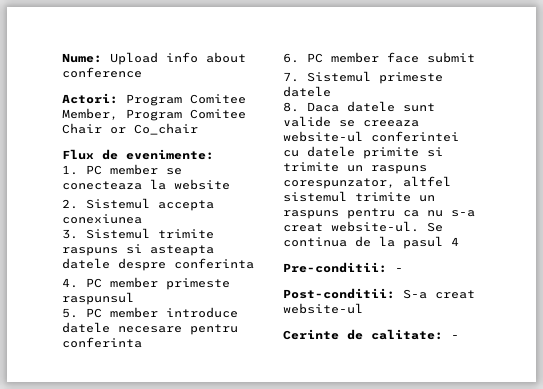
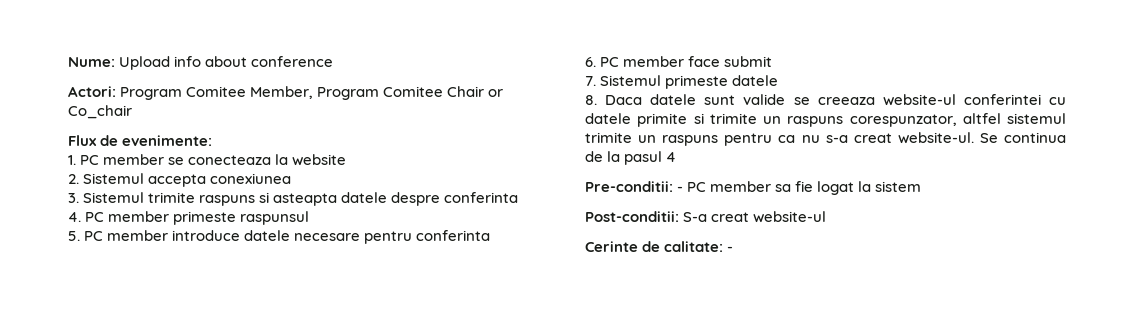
(403, 270) none -> [687,181,922,195] PC member sa fie logat la sistem

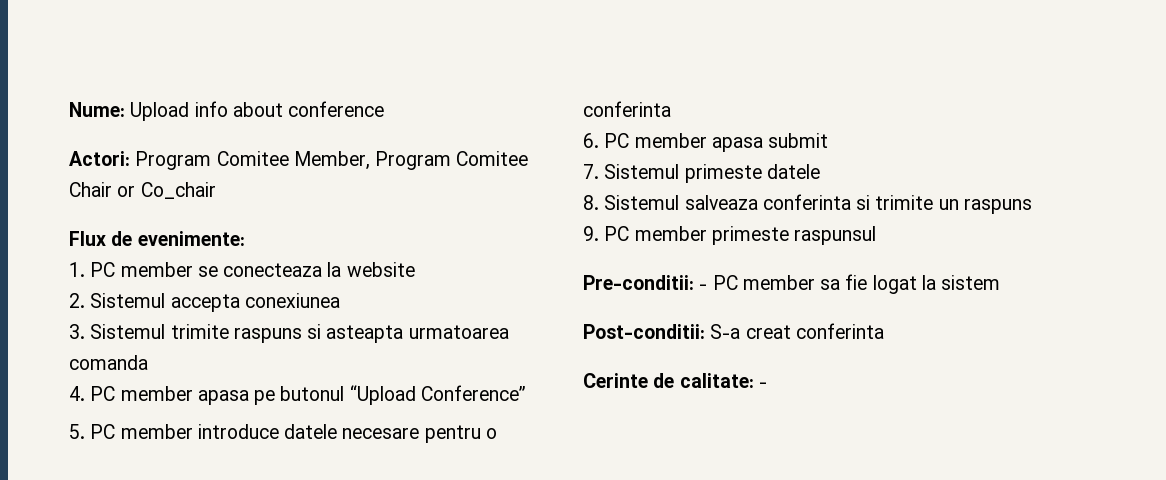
[341,192,519,206] datele despre conferinta -> [408,325,509,339] [69,355,148,370] urmatoarea comanda
[173,211,310,225] primeste raspunsul -> [197,385,526,405] apasa pe butonul “Upload Conference”
(413, 237) none -> [485,428,497,439] o
[688,56,721,67] face -> [711,137,763,152] apasa
[605,94,1066,106] [585,113,1066,127] [585,132,1066,146] [585,151,677,165] Daca datele sunt valide se creeaza website-ul conferintei cu datele primite si trimite un raspuns corespunzator, altfel sistemul trimite un raspuns pentru ca nu s-a creat website-ul. Se continua de la pasul 4 -> [604,194,1032,214] [583,226,877,245] Sistemul salveaza conferinta si trimite un raspuns // 9. PC member primeste raspunsul
[753,211,827,223] website-ul -> [795,323,884,339] conferinta

